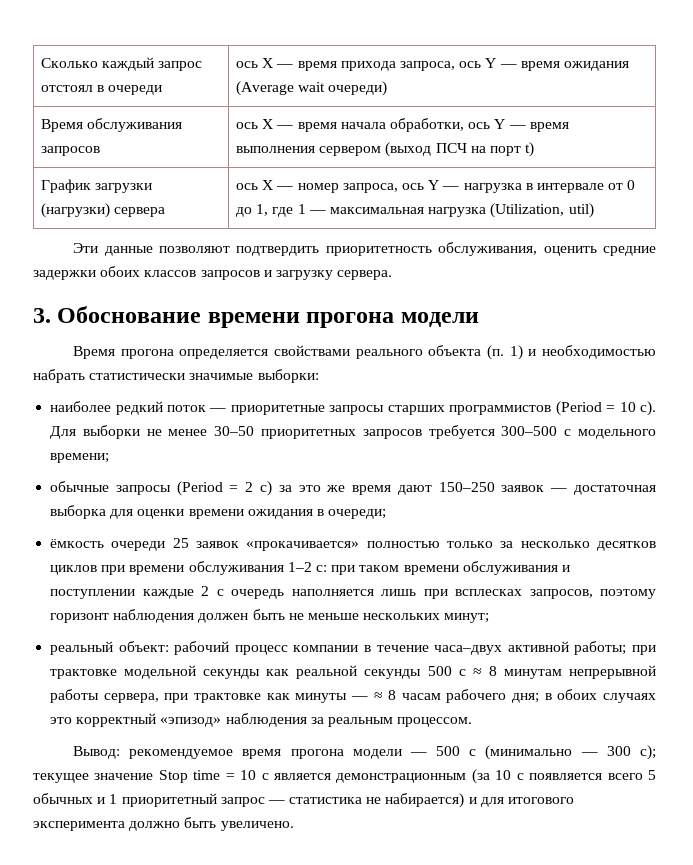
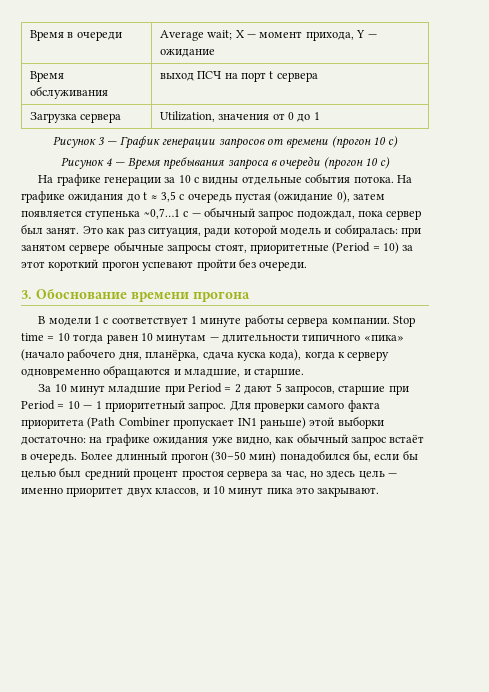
[41,57,203,71] [41,85,163,95] [236,58,629,71] [236,81,388,96] [41,118,183,132] [41,146,101,156] [236,118,569,132] [236,142,535,157] [41,179,153,193] [41,203,166,218] [236,180,604,193] Сколько каждый запрос отстоял в очереди | ось X — время прихода запроса, ось Y — время ожидания (Average wait очереди) // Время обслуживания запросов | ось X — время начала обработки, ось Y — время выполнения сервером (выход ПСЧ на порт t) // График загрузки (нагрузки) сервера | ось X — номер запроса, ось Y — нагрузка в интервале -> [29,30,122,41] [159,30,377,41] [159,49,215,57] [29,71,64,82] [29,86,108,99] [159,71,318,82] [29,112,122,123] [159,111,270,122] Время в очереди | Average wait; X — момент прихода, Y — ожидание // Время обслуживания | выход ПСЧ на порт t сервера // Загрузка сервера | Utilization, значения
[256,203,594,218] [73,242,656,256] [33,266,393,280] 1, где 1 — максимальная нагрузка (Utilization, util) // Эти данные позволяют подтвердить приоритетность обслуживания, оценить средние задержки обоих классов запросов и загрузку сервера. -> [313,112,320,120] [52,136,399,149] [60,156,391,170] [38,173,412,186] [21,191,386,203] [21,207,422,220] [21,224,422,237] [21,241,414,254] [21,258,308,271] 1 // Рисунок 3 — График генерации запросов от времени (прогон 10 с) // Рисунок 4 — Время пребывания запроса в очереди (прогон 10 с) // На графике генерации за 10 с видны отдельные события потока. На графике ожидания до t ≈ 3,5 с очередь пустая (ожидание 0), затем появляется ступенька ~0,7…1 с — обычный запрос подождал, пока сервер был занят. Это как раз ситуация, ради которой модель и собиралась: при занятом сервере обычные запросы стоят, приоритетные (Period = 10) за этот короткий прогон успевают пройти без очереди.
[400,312,479,327] [73,345,657,360] [33,369,319,383] [50,401,657,416] [50,425,656,439] [50,453,110,463] [50,481,656,496] [50,505,387,519] [50,538,656,551] [50,561,570,575] [50,586,657,599] [50,609,490,623] [50,641,657,655] [50,665,657,679] [50,689,657,703] [50,713,473,727] [73,745,657,760] [33,769,656,784] [33,793,575,808] [33,817,294,831] модели // Время прогона определяется свойствами реального объекта (п. 1) и необходимостью набрать статистически значимые выборки: // наиболее редкий поток — приоритетные запросы старших программистов (Period = 10 с). Для выборки не менее 30–50 приоритетных запросов требуется 300–500 с модельного времени; // обычные запросы (Period = 2 с) за это же время дают 150–250 заявок — достаточная выборка для оценки времени ожидания в очереди; // ёмкость очереди 25 заявок «прокачивается» полностью только за несколько десятков циклов при времени обслуживания 1–2 с: при таком времени обслуживания и поступлении каждые 2 с очередь наполняется лишь при всплесках запросов, поэтому горизонт наблюдения должен быть не меньше нескольких минут; // реальный объект: рабочий процесс компании в течение часа–двух активной работы; при трактовке модельной секунды как реальной секунды 500 с ≈ 8 минутам непрерывной работы сервера, при трактовке как минуты — ≈ 8 часам рабочего дня; в обоих случаях это корректный «эпизод» наблюдения за реальным процессом. // Вывод: рекомендуемое время прогона модели — 500 с (минимально — 300 с); текущее значение Stop time = 10 с является демонстрационным (за 10 с появляется всего 5 обычных и 1 приоритетный запрос — статистика не набирается) и для итогового эксперимента должно быть увеличено. -> [38,314,415,327] [21,333,404,344] [21,348,390,361] [21,365,304,378] [38,383,409,395] [21,400,380,412] [21,416,384,429] [21,433,425,446] [21,450,418,463] [21,467,398,480] [21,486,380,497] // В модели 1 с соответствует 1 минуте работы сервера компании. Stop time = 10 тогда равен 10 минутам — длительности типичного «пика» (начало рабочего дня, планёрка, сдача куска кода), когда к серверу одновременно обращаются и младшие, и старшие. // За 10 минут младшие при Period = 2 дают 5 запросов, старшие при Period = 10 — 1 приоритетный запрос. Для проверки самого факта приоритета (Path Combiner пропускает IN1 раньше) этой выборки достаточно: на графике ожидания уже видно, как обычный запрос встаёт в очередь. Более длинный прогон (30–50 мин) понадобился бы, если бы целью был средний процент простоя сервера за час, но здесь цель — именно приоритет двух классов, и 10 минут пика это закрывают.

